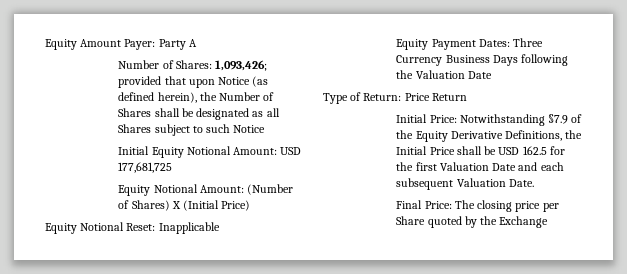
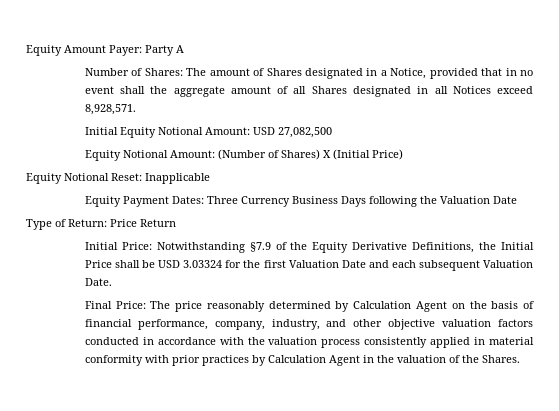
[215,60,268,71] [118,76,269,88] [118,92,275,103] [118,108,280,120] [118,124,266,136] 1,093,426; provided that upon Notice (as defined herein), the Number of Shares shall be designated as all Shares subject to such Notice -> [186,68,534,79] [84,86,534,97] [84,104,136,115] The amount of Shares designated in a Notice, provided that in no event shall the aggregate amount of all Shares designated in all Notices exceed 8,928,571.
[118,162,173,173] 177,681,725 -> [277,127,332,138] 27,082,500
[522,146,547,155] 162.5 -> [183,260,223,268] 3.03324
[477,200,559,212] [396,216,549,228] closing price per Share quoted by the Exchange -> [175,301,535,312] [84,319,533,330] [84,337,535,348] [84,355,520,366] price reasonably determined by Calculation Agent on the basis of financial performance, company, industry, and other objective valuation factors conducted in accordance with the valuation process consistently applied in material conformity with prior practices by Calculation Agent in the valuation of the Shares.

